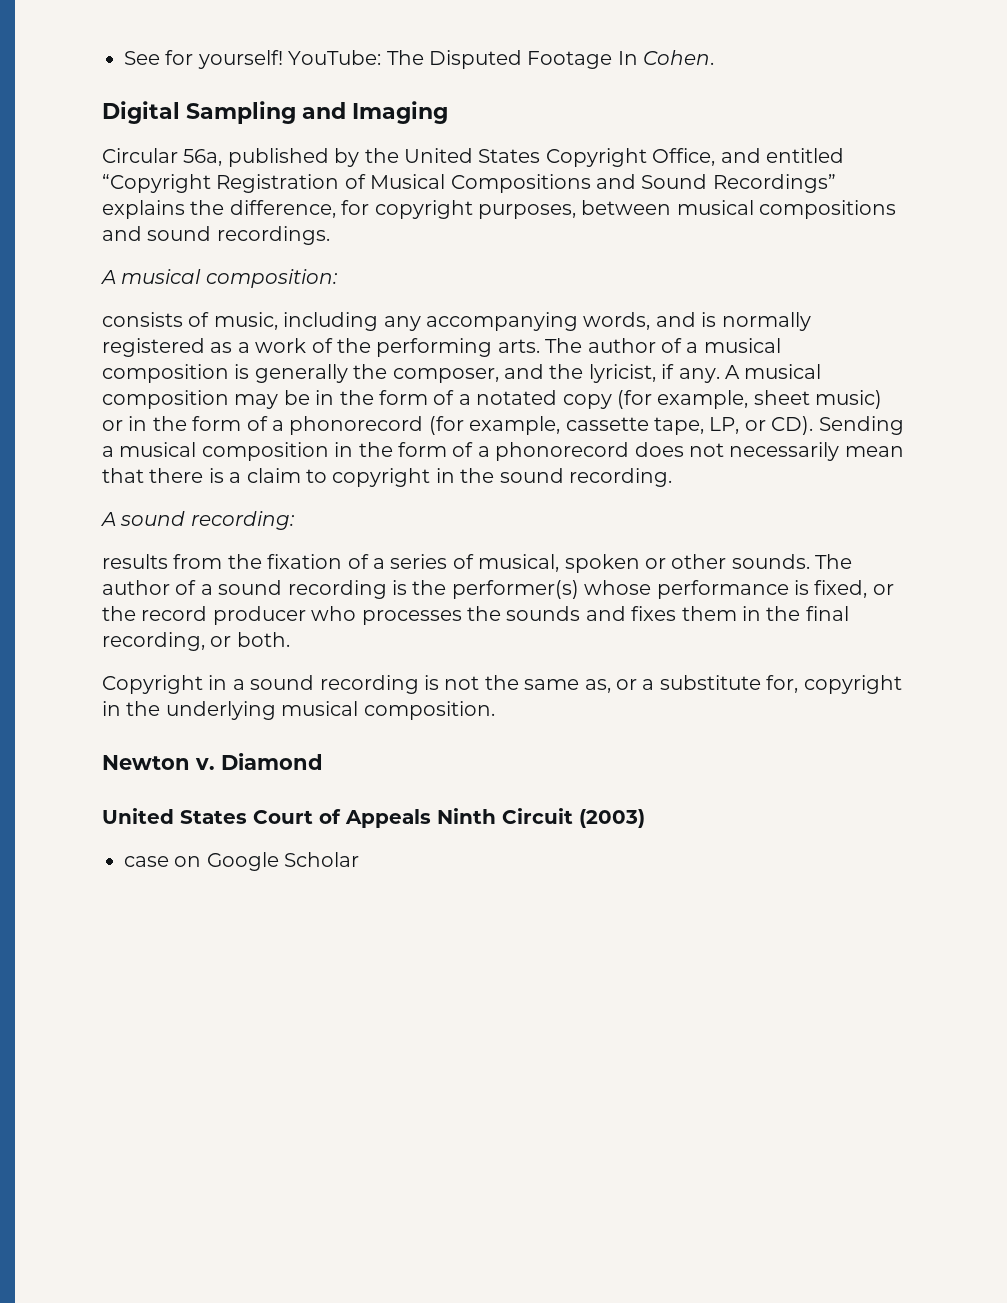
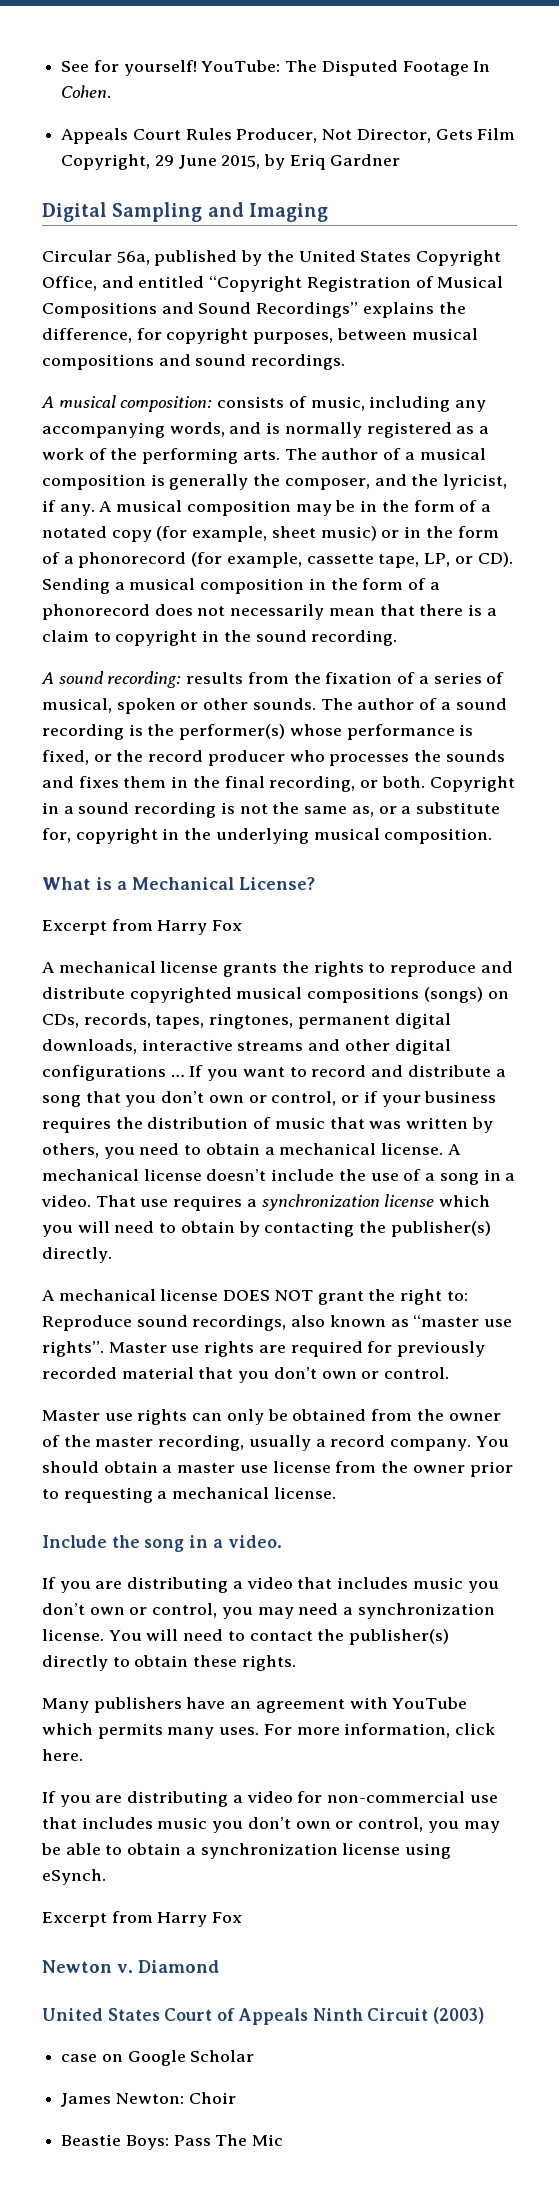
(715, 57) none -> [61,128,516,144] [61,154,400,170] // Appeals Court Rules Producer, Not Director, Gets Film Copyright, 29 June 2015, by Eriq Gardner
(338, 278) // -> (213, 404) none
(295, 520) // -> (182, 679) none
(290, 639) // -> (425, 782) none
(495, 710) none -> [42,877,315,890] [42,919,243,935] [42,961,513,977] [42,987,509,1003] [42,1013,451,1029] [42,1039,451,1055] [42,1065,506,1081] [42,1091,497,1107] [42,1117,493,1133] [42,1143,461,1159] [42,1169,516,1185] [41,1194,491,1211] [42,1221,491,1237] [42,1247,112,1263] [42,1289,468,1305] [42,1315,513,1331] [42,1341,486,1357] [42,1367,450,1383] [42,1409,501,1425] [42,1435,509,1451] [42,1461,513,1477] [42,1487,336,1503] [42,1535,282,1552] [42,1577,499,1593] [42,1603,495,1619] [42,1629,450,1645] [42,1655,296,1671] [42,1697,468,1713] [42,1723,496,1739] [42,1749,83,1761] [42,1791,498,1807] [42,1817,500,1833] [41,1843,452,1859] [42,1869,106,1885] [42,1911,243,1927] // What is a Mechanical License? // Excerpt from Harry Fox // A mechanical license grants the rights to reproduce and distribute copyrighted musical compositions (songs) on CDs, records, tapes, ringtones, permanent digital downloads, interactive streams and other digital configurations … If you want to record and distribute a song that you don’t own or control, or if your business requires the distribution of music that was written by others, you need to obtain a mechanical license. A mechanical license doesn’t include the use of a song in a video. That use requires a synchronization license which you will need to obtain by contacting the publisher(s) directly. // A mechanical license DOES NOT grant the right to: Reproduce sound recordings, also known as “master use rights”. Master use rights are required for previously recorded material that you don’t own or control. // Master use rights can only be obtained from the owner of the master recording, usually a record company. You should obtain a master use license from the owner prior to requesting a mechanical license. // Include the song in a video. // If you are distributing a video that includes music you don’t own or control, you may need a synchronization license. You will need to contact the publisher(s) directly to obtain these rights. // Many publishers have an agreement with YouTube which permits many uses. For more information, click here. // If you are distributing a video for non-commercial use that includes music you don’t own or control, you may be able to obtain a synchronization license using eSynch. // Excerpt from Harry Fox
(360, 859) none -> [61,2092,236,2107] [61,2134,284,2150] // James Newton: Choir // Beastie Boys: Pass The Mic

